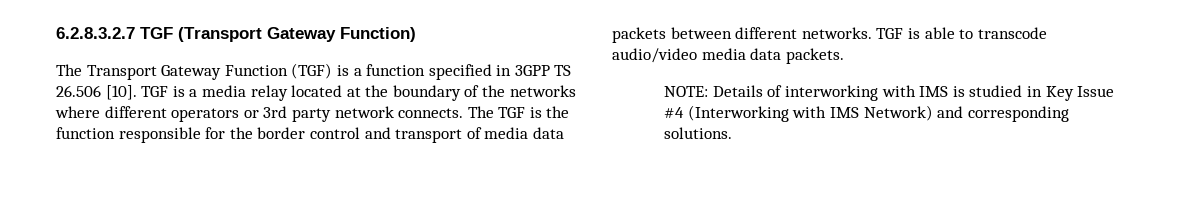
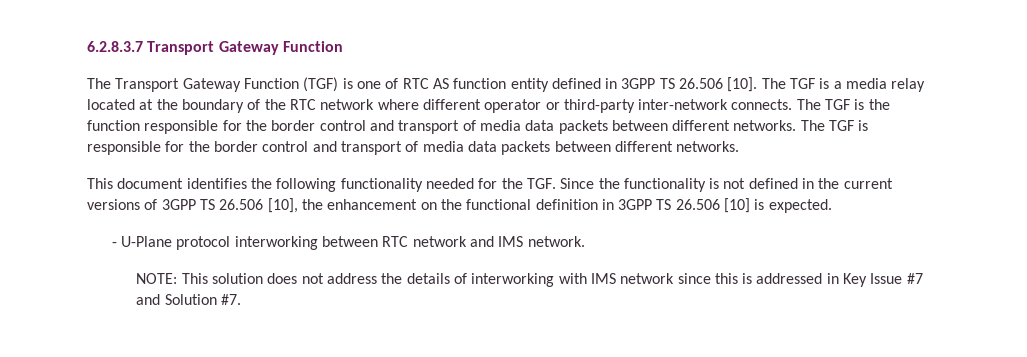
[56,27,416,42] 6.2.8.3.2.7 TGF (Transport Gateway Function) -> [87,41,343,55] 6.2.8.3.7 Transport Gateway Function
[353,64,492,80] a function specified -> [356,78,601,92] one of RTC AS function entity defined
(137, 92) none -> [761,78,786,89] The
[509,85,576,97] [55,106,394,122] networks where different operators or 3rd party network -> [289,99,729,113] RTC network where different operator or third-party inter-network
[876,27,1047,39] [612,48,844,64] [664,85,1115,101] [664,105,1069,122] [664,127,733,139] TGF is able to transcode audio/video media data packets. // NOTE: Details of interworking with IMS is studied in Key Issue #4 (Interworking with IMS Network) and corresponding solutions. -> [800,120,869,131] [87,141,740,155] [87,178,893,192] [87,198,832,213] [111,236,585,250] [136,273,923,287] [136,294,242,305] The TGF is responsible for the border control and transport of media data packets between different networks. // This document identifies the following functionality needed for the TGF. Since the functionality is not defined in the current versions of 3GPP TS 26.506 [10], the enhancement on the functional definition in 3GPP TS 26.506 [10] is expected. // - U-Plane protocol interworking between RTC network and IMS network. // NOTE: This solution does not address the details of interworking with IMS network since this is addressed in Key Issue #7 and Solution #7.

